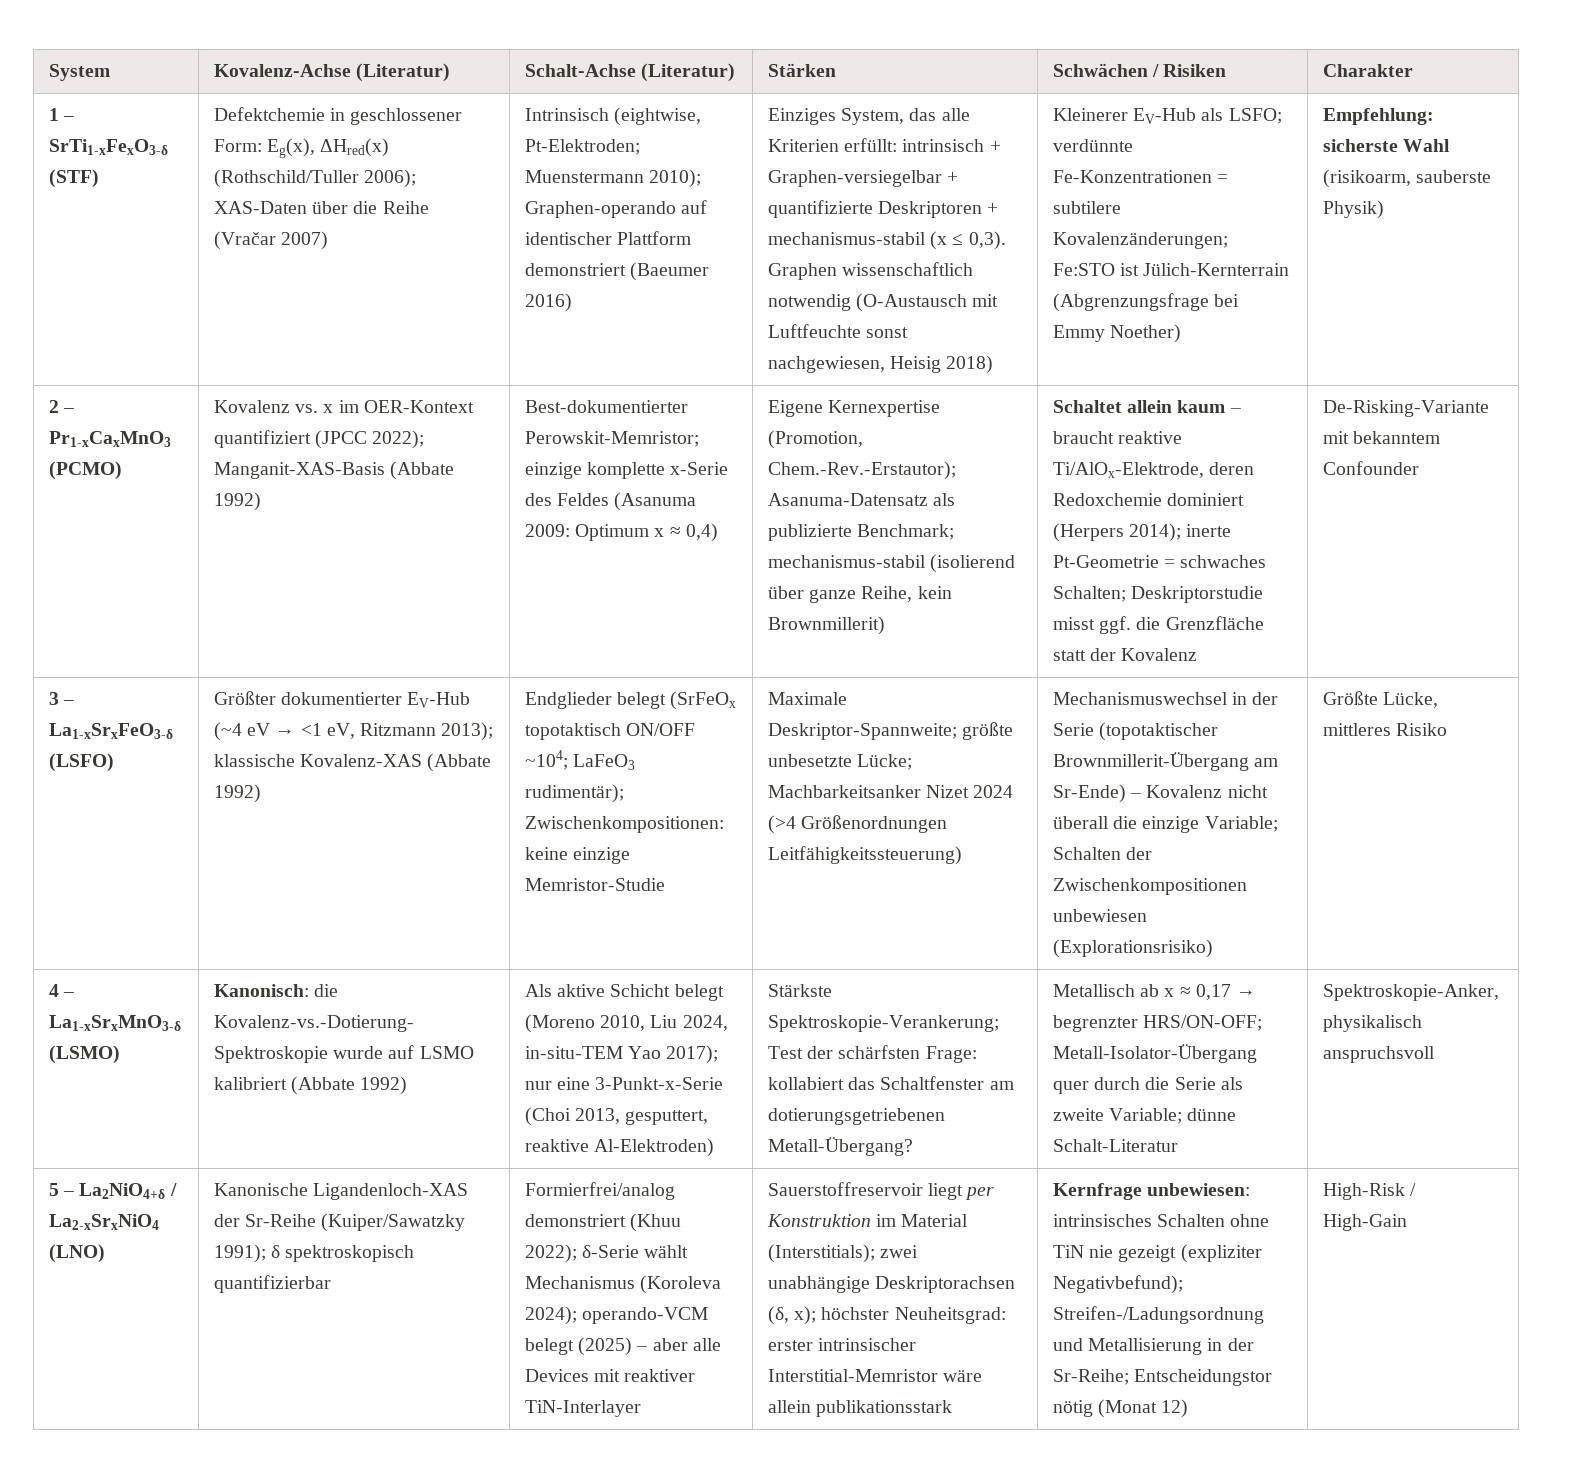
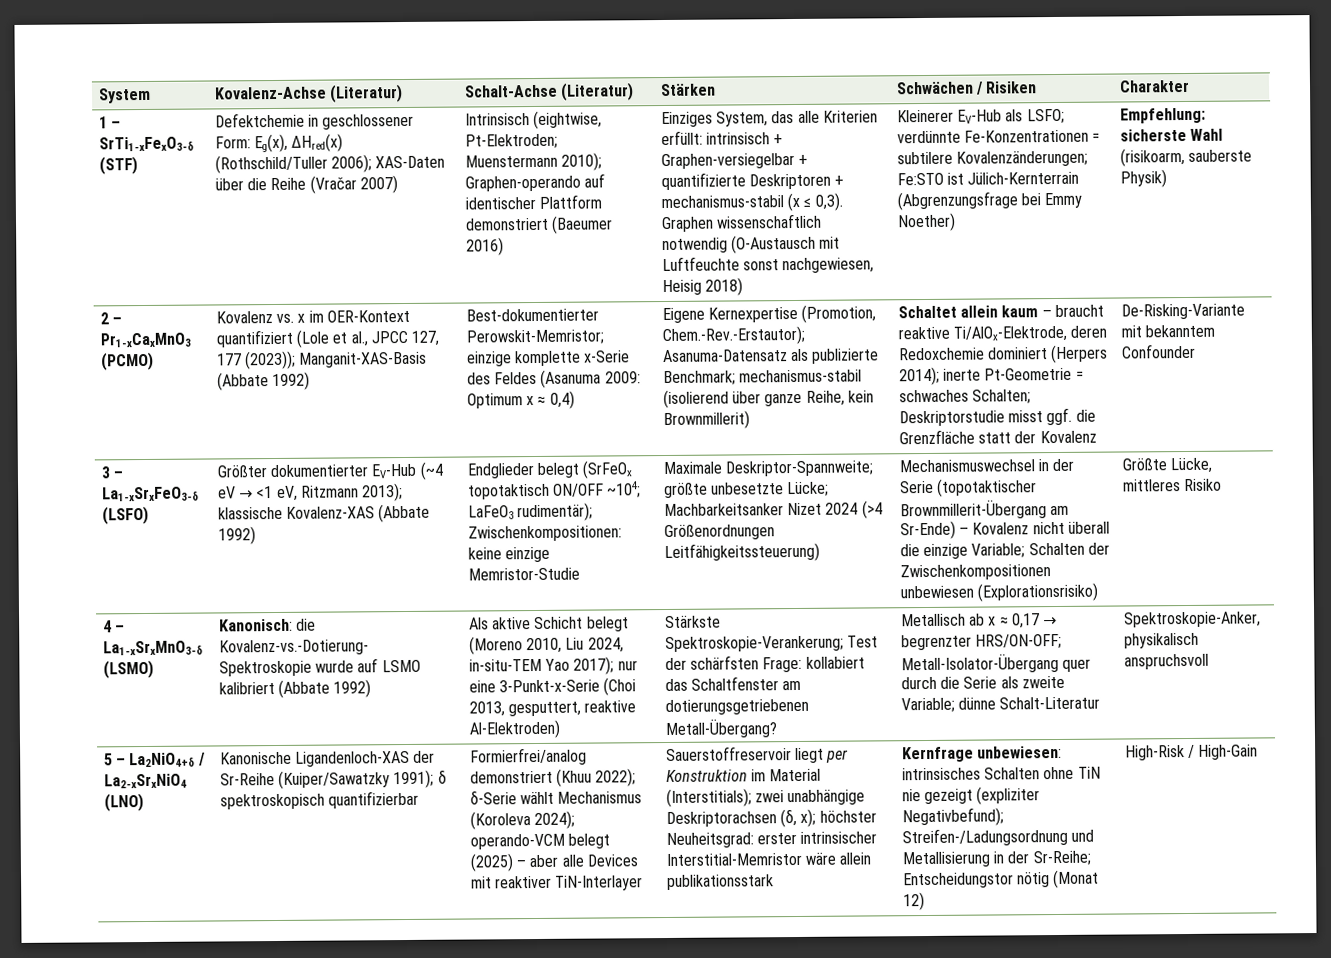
[314,430,425,449] (JPCC 2022); -> [296,329,440,348] [216,350,297,370] (Lole et al., JPCC 127, 177 (2023));

